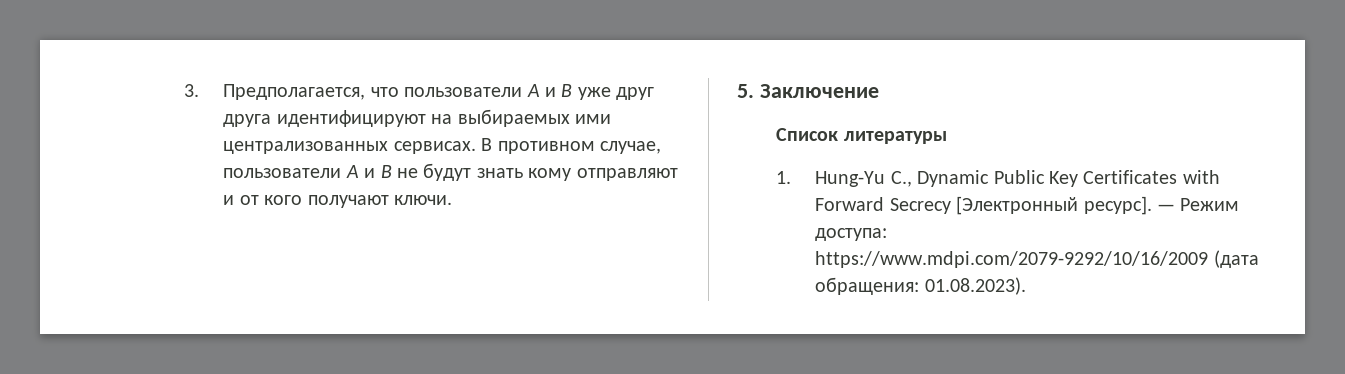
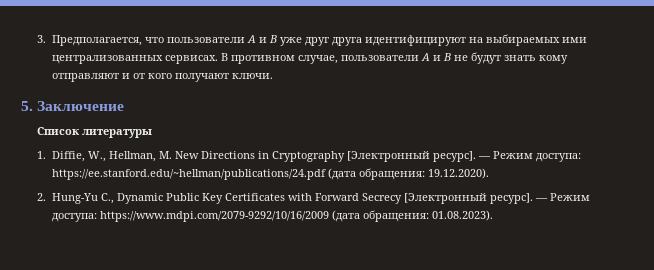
(792, 177) none -> [52,151,582,162] [52,168,490,180] [36,193,46,201] Diffie, W., Hellman, M. New Directions in Cryptography [Электронный ресурс]. — Режим доступа: https://ee.stanford.edu/~hellman/publications/24.pdf (дата обращения: 19.12.2020). // 2.

